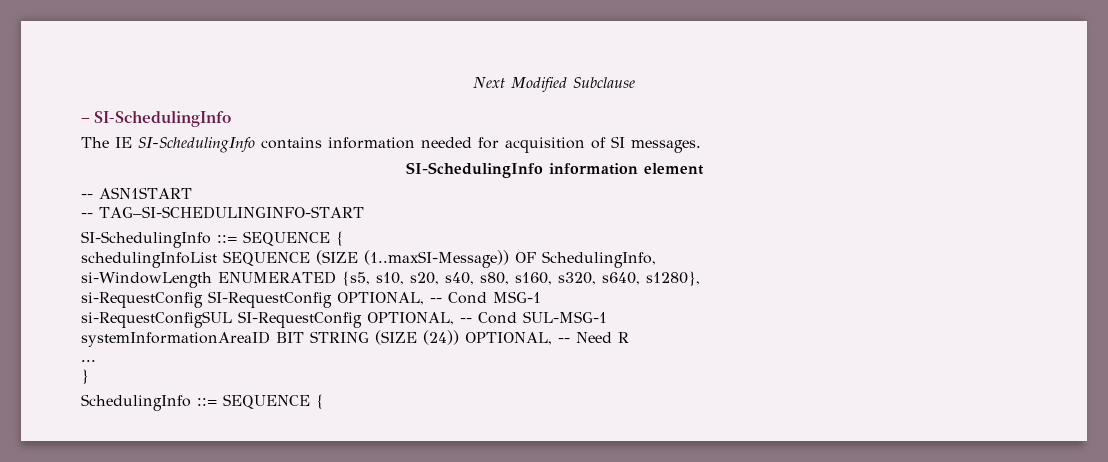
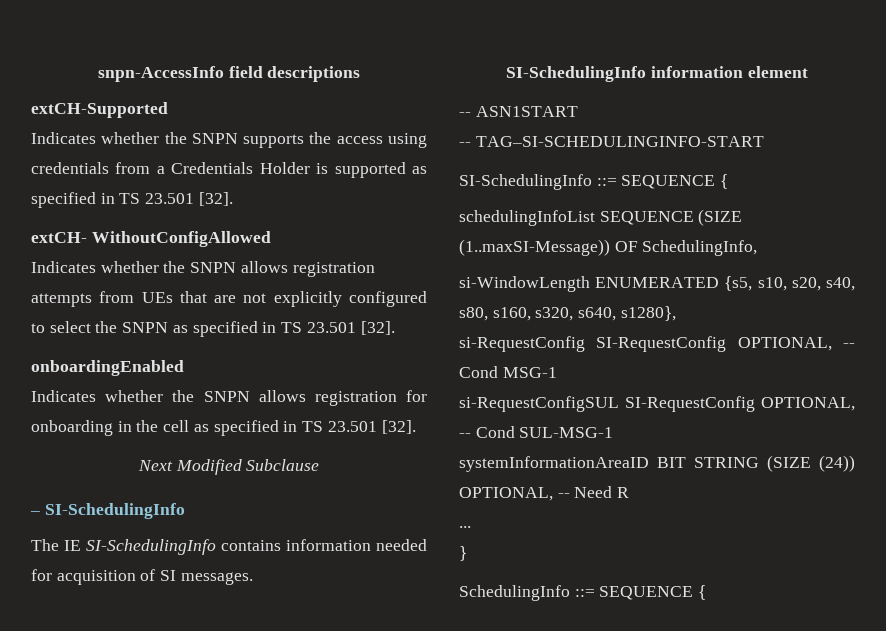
(473, 82) none -> [97,66,361,82] [31,102,168,118] [31,132,427,148] [31,162,428,178] [31,192,233,208] [31,231,271,247] [31,261,375,277] [31,291,427,307] [31,321,395,337] [31,360,184,376] [31,390,427,406] [31,420,416,436] snpn-AccessInfo field descriptions // extCH-Supported // Indicates whether the SNPN supports the access using credentials from a Credentials Holder is supported as specified in TS 23.501 [32]. // extCH- WithoutConfigAllowed // Indicates whether the SNPN allows registration attempts from UEs that are not explicitly configured to select the SNPN as specified in TS 23.501 [32]. // onboardingEnabled // Indicates whether the SNPN allows registration for onboarding in the cell as specified in TS 23.501 [32]. //

